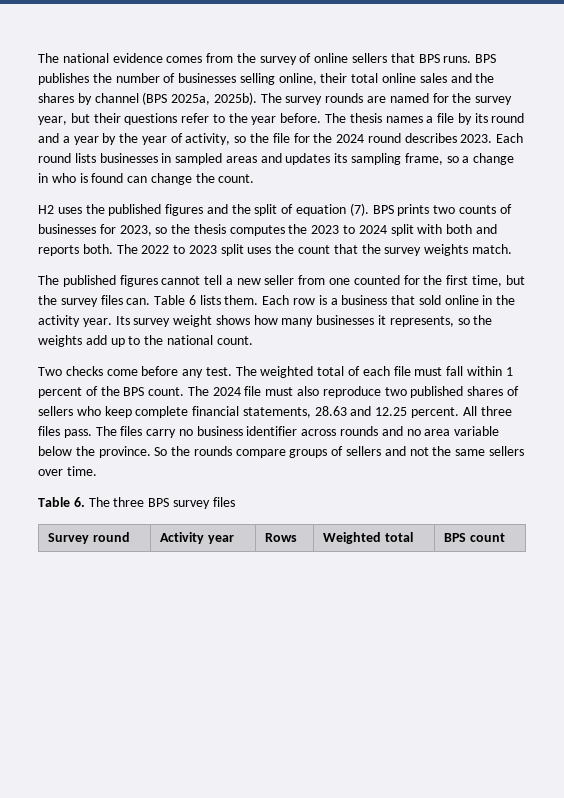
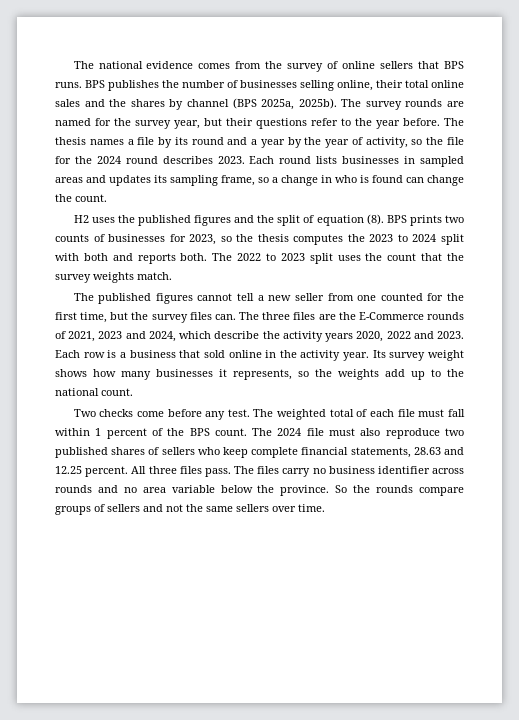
[349,203,369,216] (7). -> [366,214,384,225] (8).
[154,295,259,305] Table 6 lists them. -> [239,312,464,320] [55,331,464,342] The three files are the E-Commerce rounds of 2021, 2023 and 2024, which describe the activity years 2020, 2022 and 2023.
[38,497,235,509] [48,532,131,544] [160,532,235,544] [265,533,298,542] [323,532,414,544] [444,533,506,542] // Table 6. The three BPS survey files // Survey round | Activity year | Rows | Weighted total | BPS count -> (325, 508) none

